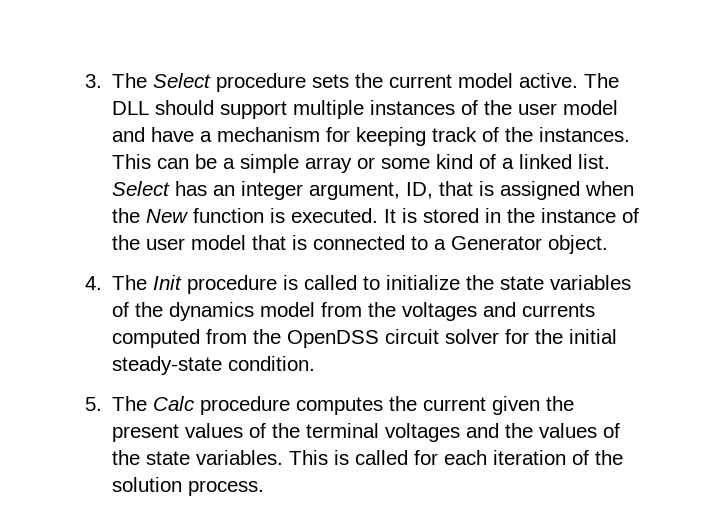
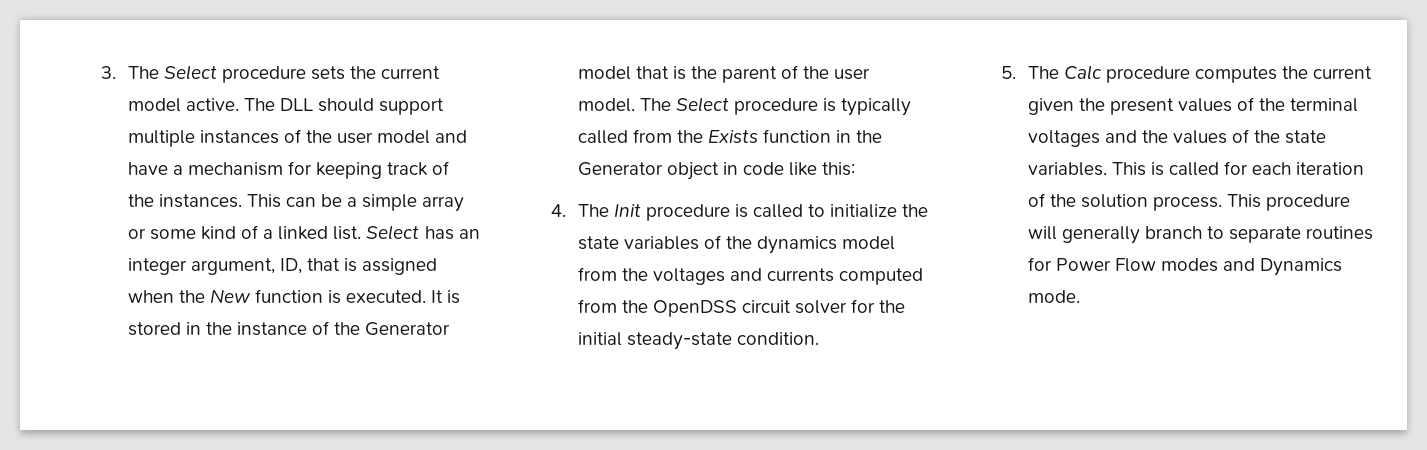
[146,238,186,250] user -> [365,322,451,336] Generator
[313,235,609,254] connected to a Generator object. -> [690,65,871,83] [577,97,912,116] [577,129,883,144] [577,162,856,180] the parent of the user model. The Select procedure is typically called from the Exists function in the Generator object in code like this:
(265, 488) none -> [1227,194,1351,211] [1027,226,1374,244] [1027,257,1343,276] [1027,290,1080,303] This procedure will generally branch to separate routines for Power Flow modes and Dynamics mode.

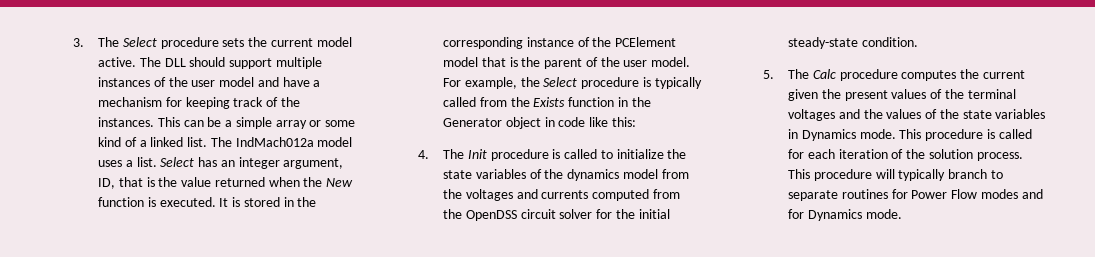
(362, 233) none -> [210,137,353,147] [97,157,157,167] The IndMach012a model uses a list.
[362,258,438,275] assigned -> [158,177,265,187] the value returned
(232, 328) none -> [442,37,523,49] corresponding
[365,322,451,336] Generator -> [615,37,677,47] PCElement
[639,98,671,111] The -> [442,77,540,89] For example, the
[1027,162,1146,176] variables. This -> [995,109,1046,119] [787,129,984,141] variables in Dynamics mode. This procedure
[1061,226,1140,244] generally -> [898,169,946,181] typically
(1256, 264) none -> [787,209,804,219] for

